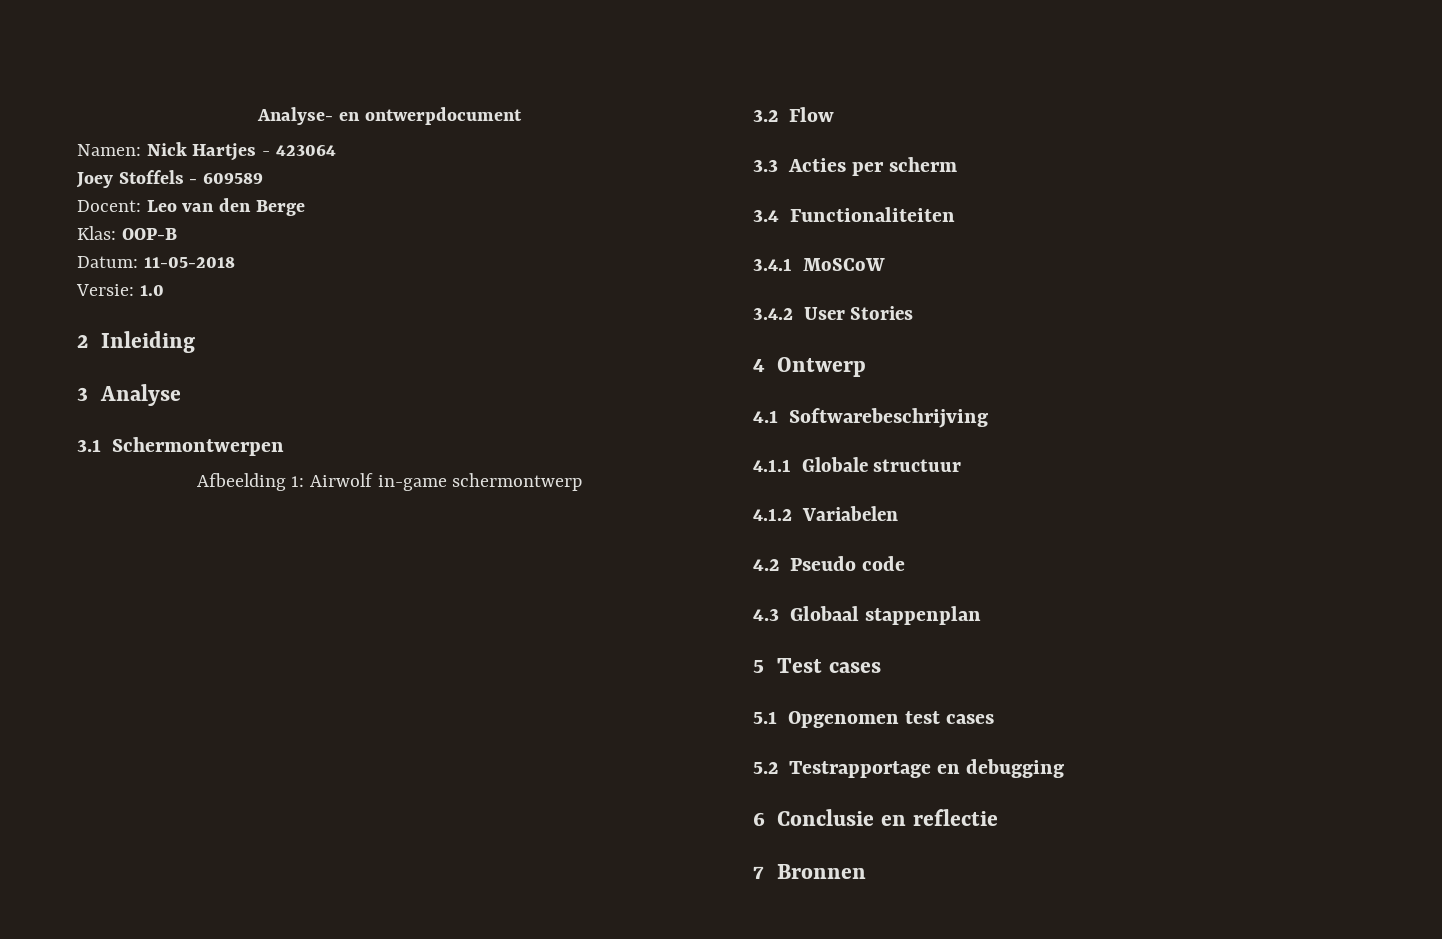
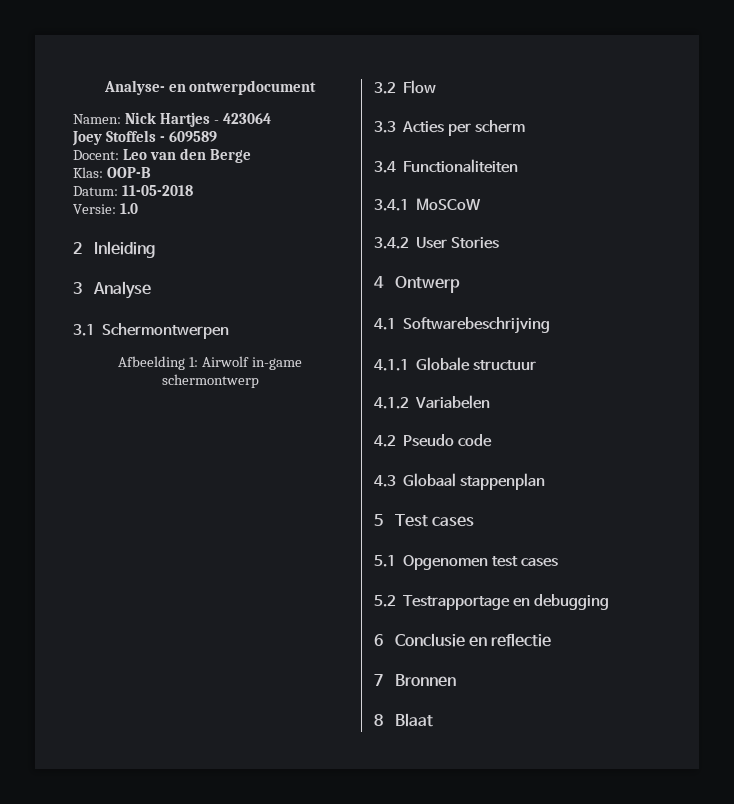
(867, 871) none -> [374,713,433,727] // 8 Blaat

